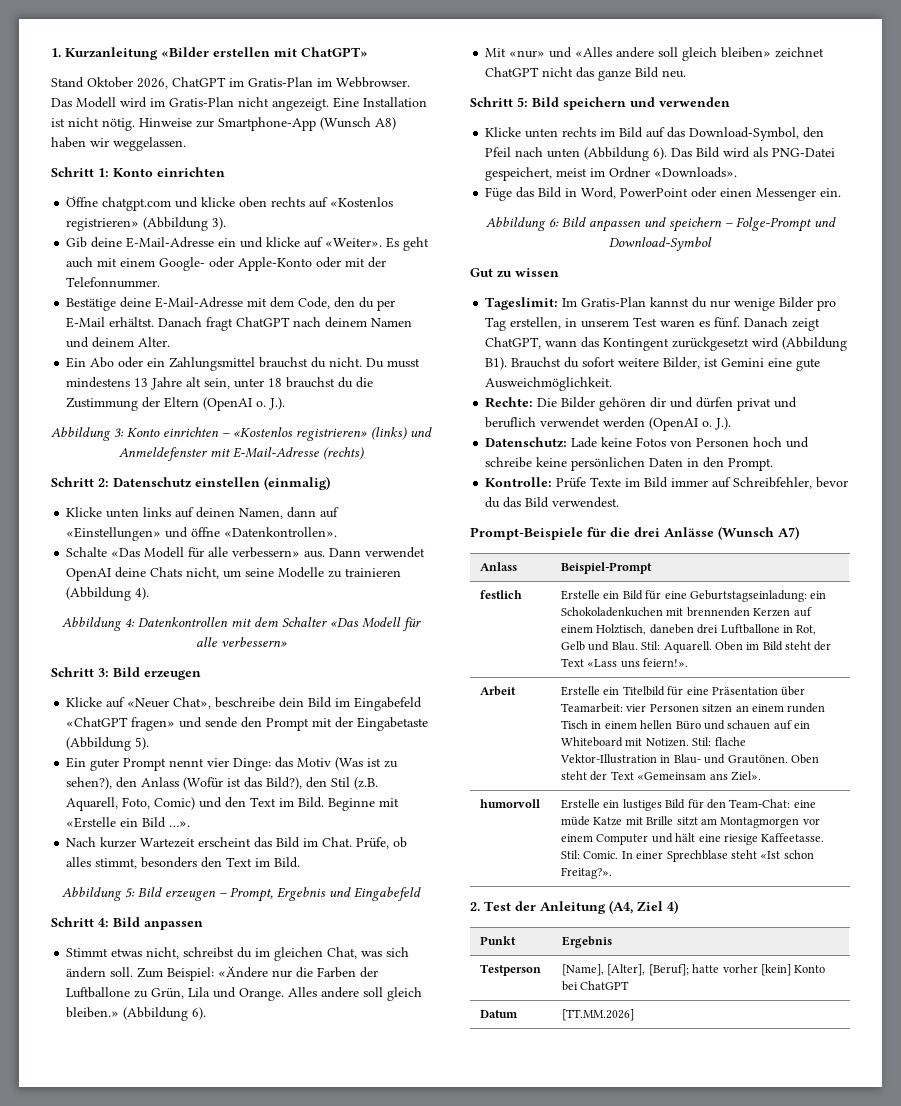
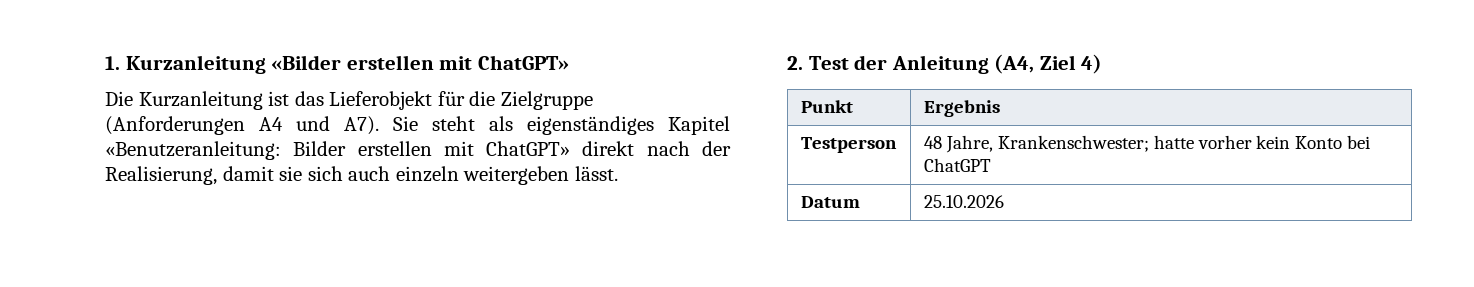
[51,77,410,89] [51,97,427,111] [51,117,396,131] [51,137,186,151] [51,167,225,177] [66,196,394,211] [66,217,227,231] [66,237,430,251] [66,257,387,271] [66,277,161,288] [66,297,396,311] [66,317,413,331] [66,337,171,348] [66,357,421,371] [66,377,374,390] [66,397,286,411] [51,427,432,441] [119,447,364,461] [51,476,330,490] [66,507,340,519] [66,527,338,541] [66,547,426,558] [66,567,402,581] [66,587,150,601] [62,617,421,631] [195,637,287,647] [51,667,201,680] [66,697,423,711] [66,717,429,731] [66,737,150,751] [66,757,399,771] [66,777,379,790] [66,797,400,811] [66,817,191,828] [66,837,408,849] [66,857,301,869] [62,887,421,902] [51,917,203,930] [66,947,410,961] [66,966,379,981] [66,987,423,1001] [66,1007,207,1021] [485,47,825,61] [485,67,687,81] [470,97,730,110] [485,127,825,141] [485,147,836,161] [485,167,738,181] [485,187,842,201] [485,217,836,232] [609,237,712,251] [470,268,559,278] [485,297,837,311] [485,317,821,331] [485,337,848,351] [485,357,821,371] [485,377,613,391] [485,397,798,411] [485,417,732,431] [485,437,810,448] [485,457,774,471] [485,477,849,489] [485,497,620,508] [470,526,799,540] [480,562,518,571] [561,562,653,574] [480,590,523,599] [561,590,827,602] [561,607,812,617] [561,624,817,635] [561,641,832,653] [561,658,689,668] [480,686,517,696] [561,686,806,696] [561,703,826,713] [561,720,811,730] [561,737,746,747] [560,754,819,764] [561,771,761,781] [480,799,541,808] [561,799,816,811] [561,816,820,828] [561,833,825,845] [561,850,814,862] [561,867,613,879] Stand Oktober 2026, ChatGPT im Gratis-Plan im Webbrowser. Das Modell wird im Gratis-Plan nicht angezeigt. Eine Installation ist nicht nötig. Hinweise zur Smartphone-App (Wunsch A8) haben wir weggelassen. // Schritt 1: Konto einrichten // Öffne chatgpt.com und klicke oben rechts auf «Kostenlos registrieren» (Abbildung 3). // Gib deine E-Mail-Adresse ein und klicke auf «Weiter». Es geht auch mit einem Google- oder Apple-Konto oder mit der Telefonnummer. // Bestätige deine E-Mail-Adresse mit dem Code, den du per E-Mail erhältst. Danach fragt ChatGPT nach deinem Namen und deinem Alter. // Ein Abo oder ein Zahlungsmittel brauchst du nicht. Du musst mindestens 13 Jahre alt sein, unter 18 brauchst du die Zustimmung der Eltern (OpenAI o. J.). // Abbildung 3: Konto einrichten – «Kostenlos registrieren» (links) und Anmeldefenster mit E-Mail-Adresse (rechts) // Schritt 2: Datenschutz einstellen (einmalig) // Klicke unten links auf deinen Namen, dann auf «Einstellungen» und öffne «Datenkontrollen». // Schalte «Das Modell für alle verbessern» aus. Dann verwendet OpenAI deine Chats nicht, um seine Modelle zu trainieren (Abbildung 4). // Abbildung 4: Datenkontrollen mit dem Schalter «Das Modell für alle verbessern» // Schritt 3: Bild erzeugen // Klicke auf «Neuer Chat», beschreibe dein Bild im Eingabefeld «ChatGPT fragen» und sende den Prompt mit der Eingabetaste (Abbildung 5). // Ein guter Prompt nennt vier Dinge: das Motiv (Was ist zu sehen?), den Anlass (Wofür ist das Bild?), den Stil (z.B. Aquarell, Foto, Comic) und den Text im Bild. Beginne mit «Erstelle ein Bild …». // Nach kurzer Wartezeit erscheint das Bild im Chat. Prüfe, ob alles stimmt, besonders den Text im Bild. // Abbildung 5: Bild erzeugen – Prompt, Ergebnis und Eingabefeld // Schritt 4: Bild anpassen // Stimmt etwas nicht, schreibst du im gleichen Chat, was sich ändern soll. Zum Beispiel: «Ändere nur die Farben der Luftballone zu Grün, Lila und Orange. Alles andere soll gleich bleiben.» (Abbildung 6). // Mit «nur» und «Alles andere soll gleich bleiben» zeichnet ChatGPT nicht das ganze Bild neu. // Schritt 5: Bild speichern und verwenden // Klicke unten rechts im Bild auf das Download-Symbol, den Pfeil nach unten (Abbildung 6). Das Bild wird als PNG-Datei gespeichert, meist im Ordner «Downloads». // Füge das Bild in Word, PowerPoint oder einen Messenger ein. // Abbildung 6: Bild anpassen und speichern – Folge-Prompt und Download-Symbol // Gut zu wissen // Tageslimit: Im Gratis-Plan kannst du nur wenige Bilder pro Tag erstellen, in unserem Test waren es fünf. Danach zeigt ChatGPT, wann das Kontingent zurückgesetzt wird (Abbildung B1). Brauchst du sofort weitere Bilder, ist Gemini eine gute Ausweichmöglichkeit. // Rechte: Die Bilder gehören dir und dürfen privat und beruflich verwendet werden (OpenAI o. J.). // Datenschutz: Lade keine Fotos von Personen hoch und schreibe keine persönlichen Daten in den Prompt. // Kontrolle: Prüfe Texte im Bild immer auf Schreibfehler, bevor du das Bild verwendest. // Prompt-Beispiele für die drei Anlässe (Wunsch A7) // Anlass | Beispiel-Prompt // festlich | Erstelle ein Bild für eine Geburtstagseinladung: ein Schokoladenkuchen mit brennenden Kerzen auf einem Holztisch, daneben drei Luftballone in Rot, Gelb und Blau. Stil: Aquarell. Oben im Bild steht der Text «Lass uns feiern!». // Arbeit | Erstelle ein Titelbild für eine Präsentation über Teamarbeit: vier Personen sitzen an einem runden Tisch in einem hellen Büro und schauen auf ein Whiteboard mit Notizen. Stil: flache Vektor-Illustration in Blau- und Grautönen. Oben steht der Text «Gemeinsam ans Ziel». // humorvoll | Erstelle ein lustiges Bild für den Team-Chat: eine müde Katze mit Brille sitzt am Montagmorgen vor einem Computer und hält eine riesige Kaffeetasse. Stil: Comic. In einer Sprechblase steht «Ist schon Freitag?». -> [105,91,593,110] [105,116,730,135] [105,141,731,160] [105,166,618,185] Die Kurzanleitung ist das Lieferobjekt für die Zielgruppe (Anforderungen A4 und A7). Sie steht als eigenständiges Kapitel «Benutzeranleitung: Bilder erstellen mit ChatGPT» direkt nach der Realisierung, damit sie sich auch einzeln weitergeben lässt.
[562,964,689,976] [Name], [Alter], [Beruf]; -> [923,135,1149,153] 48 Jahre, Krankenschwester;
[760,964,791,976] [kein] -> [1256,135,1291,149] kein
[562,1009,635,1021] [TT.MM.2026] -> [923,195,1004,208] 25.10.2026

